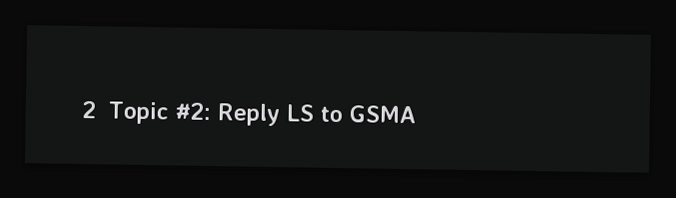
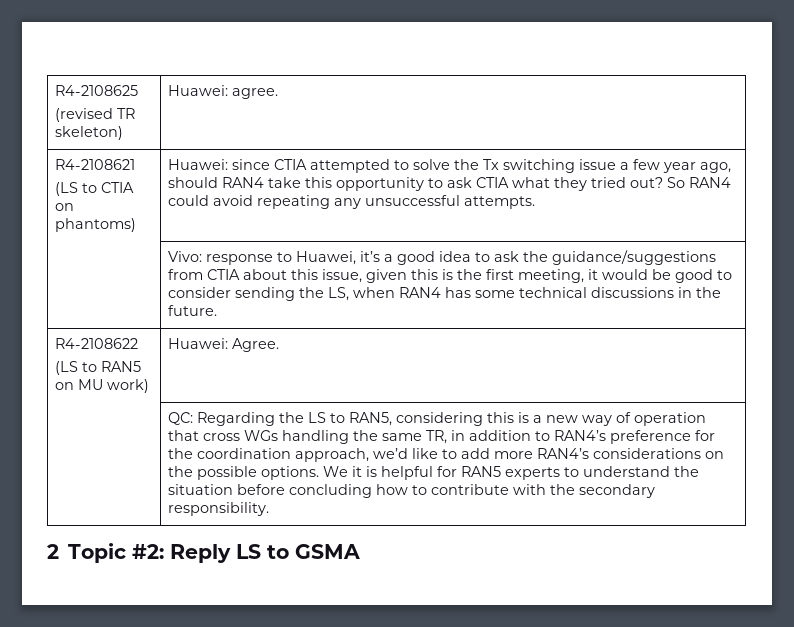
(82, 110) none -> [54,85,138,96] [54,108,135,122] [54,126,123,140] [167,85,278,99] [54,159,135,170] [54,182,134,196] [54,203,74,211] [54,218,136,232] [167,159,731,173] [167,177,731,191] [167,195,535,209] [167,250,716,265] [167,269,732,283] [167,287,721,301] [167,305,217,316] [54,338,138,349] [54,361,141,375] [54,379,149,393] [167,338,279,352] [167,412,706,426] [167,430,715,444] [167,448,724,462] [167,466,699,480] [167,484,655,498] [167,502,269,516] R4-2108625 // (revised TR skeleton) | Huawei: agree. // R4-2108621 // (LS to CTIA on phantoms) | Huawei: since CTIA attempted to solve the Tx switching issue a few year ago, should RAN4 take this opportunity to ask CTIA what they tried out? So RAN4 could avoid repeating any unsuccessful attempts. // | Vivo: response to Huawei, it’s a good idea to ask the guidance/suggestions from CTIA about this issue, given this is the first meeting, it would be good to consider sending the LS, when RAN4 has some technical discussions in the future. // R4-2108622 // (LS to RAN5 on MU work) | Huawei: Agree. // | QC: Regarding the LS to RAN5, considering this is a new way of operation that cross WGs handling the same TR, in addition to RAN4’s preference for the coordination approach, we’d like to add more RAN4’s considerations on the possible options. We it is helpful for RAN5 experts to understand the situation before concluding how to contribute with the secondary responsibility. //

